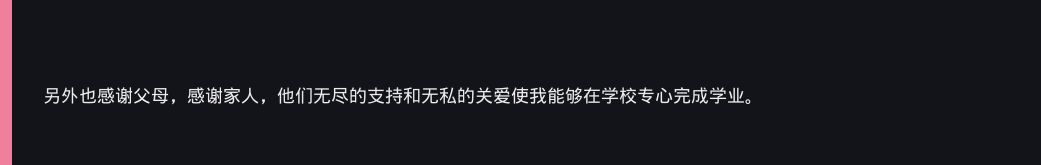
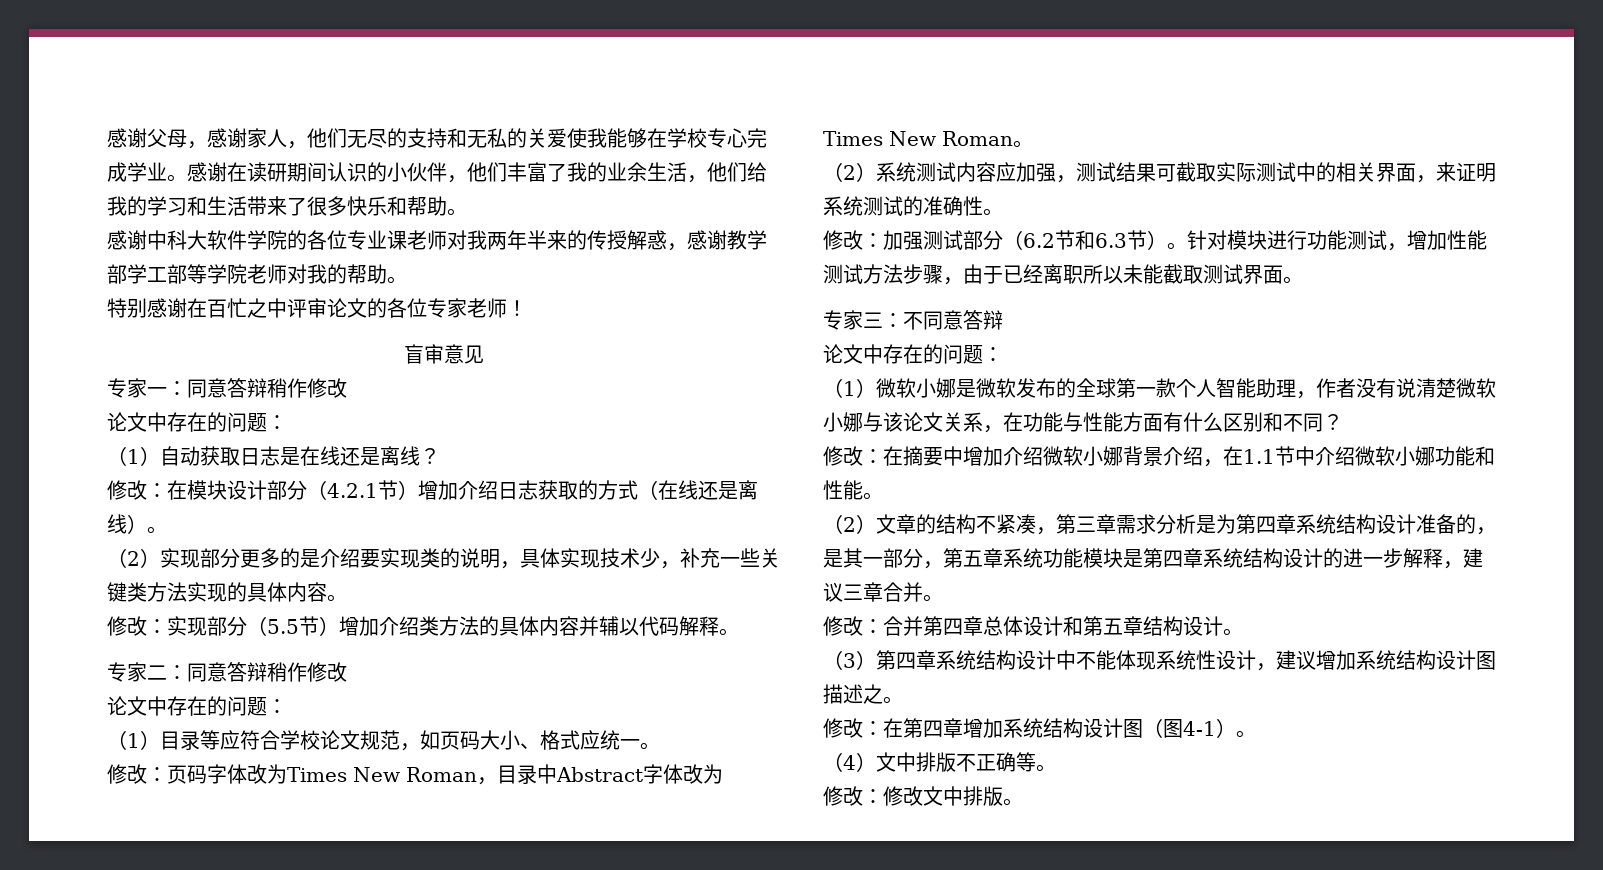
[43,87,97,104] 另外也 -> (107, 138) none
(763, 102) none -> [187,162,767,183] [107,196,467,216] [107,230,767,251] [107,264,407,284] [107,298,527,318] [403,344,484,364] [107,378,347,398] [107,412,287,432] [107,446,440,466] [107,480,758,500] [107,514,167,534] [107,548,780,569] [107,582,347,602] [107,616,739,636] [107,662,347,682] [107,696,287,716] [107,730,660,751] [107,764,723,785] [823,131,1033,148] [823,162,1496,183] [823,196,1003,216] [823,230,1487,251] [823,264,1303,285] [823,310,1003,330] [823,344,1003,364] [823,378,1496,399] [823,412,1343,433] [823,446,1495,467] [823,480,883,500] [823,514,1496,535] [823,548,1483,569] [823,582,943,602] [823,616,1243,636] [823,650,1496,671] [823,684,903,704] [823,718,1256,738] [823,752,1056,772] [823,786,1023,806] 感谢在读研期间认识的小伙伴，他们丰富了我的业余生活，他们给我的学习和生活带来了很多快乐和帮助。 // 感谢中科大软件学院的各位专业课老师对我两年半来的传授解惑，感谢教学部学工部等学院老师对我的帮助。 // 特别感谢在百忙之中评审论文的各位专家老师！ // 盲审意见 // 专家一：同意答辩稍作修改 // 论文中存在的问题： // （1）自动获取日志是在线还是离线？ // 修改：在模块设计部分（4.2.1节）增加介绍日志获取的方式（在线还是离线）。 // （2）实现部分更多的是介绍要实现类的说明，具体实现技术少，补充一些关键类方法实现的具体内容。 // 修改：实现部分（5.5节）增加介绍类方法的具体内容并辅以代码解释。 // 专家二：同意答辩稍作修改 // 论文中存在的问题： // （1）目录等应符合学校论文规范，如页码大小、格式应统一。 // 修改：页码字体改为Times New Roman，目录中Abstract字体改为Times New Roman。 // （2）系统测试内容应加强，测试结果可截取实际测试中的相关界面，来证明系统测试的准确性。 // 修改：加强测试部分（6.2节和6.3节）。针对模块进行功能测试，增加性能测试方法步骤，由于已经离职所以未能截取测试界面。 // 专家三：不同意答辩 // 论文中存在的问题： // （1）微软小娜是微软发布的全球第一款个人智能助理，作者没有说清楚微软小娜与该论文关系，在功能与性能方面有什么区别和不同？ // 修改：在摘要中增加介绍微软小娜背景介绍，在1.1节中介绍微软小娜功能和性能。 // （2）文章的结构不紧凑，第三章需求分析是为第四章系统结构设计准备的，是其一部分，第五章系统功能模块是第四章系统结构设计的进一步解释，建议三章合并。 // 修改：合并第四章总体设计和第五章结构设计。 // （3）第四章系统结构设计中不能体现系统性设计，建议增加系统结构设计图描述之。 // 修改：在第四章增加系统结构设计图（图4-1）。 // （4）文中排版不正确等。 // 修改：修改文中排版。

